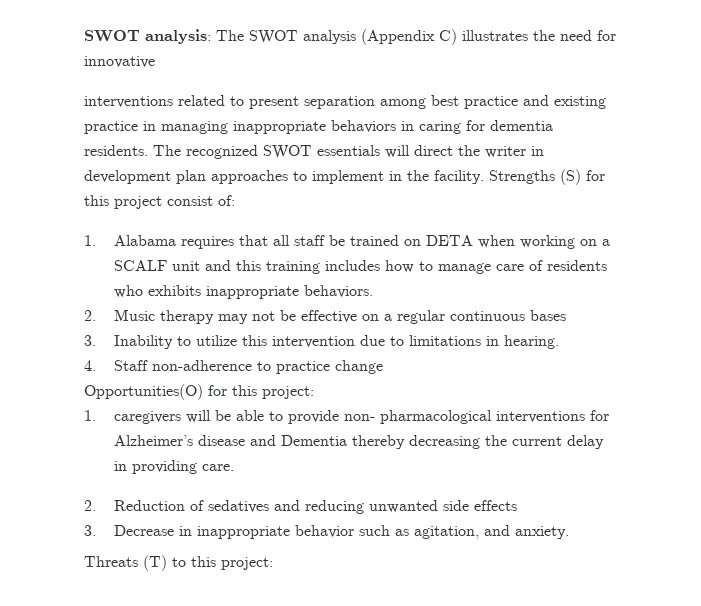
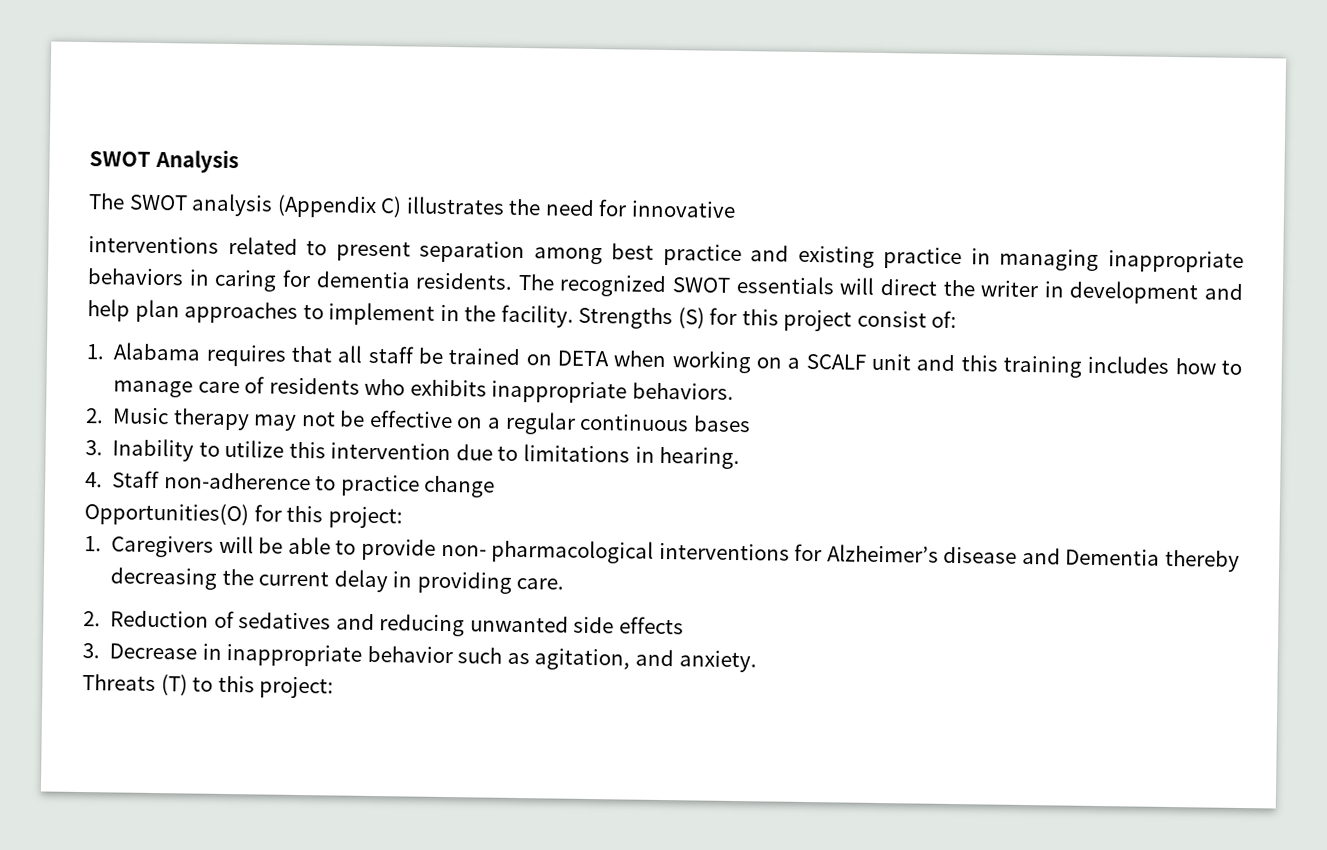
[84,29,211,44] SWOT analysis: -> [89,148,239,174] SWOT Analysis //
(171, 177) none -> [1204,283,1243,300] [87,299,130,322] and help
[113,411,181,424] caregivers -> [111,535,215,558] Caregivers

